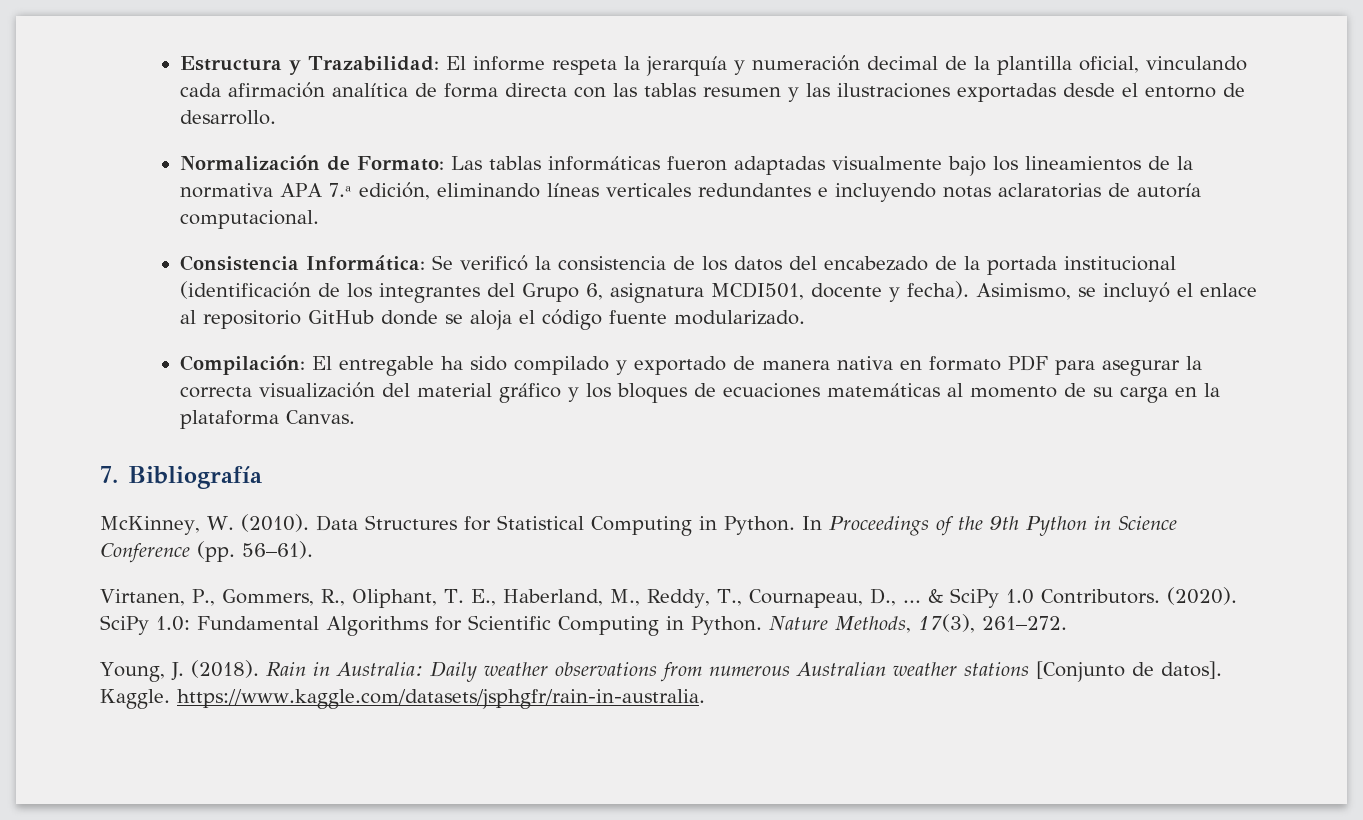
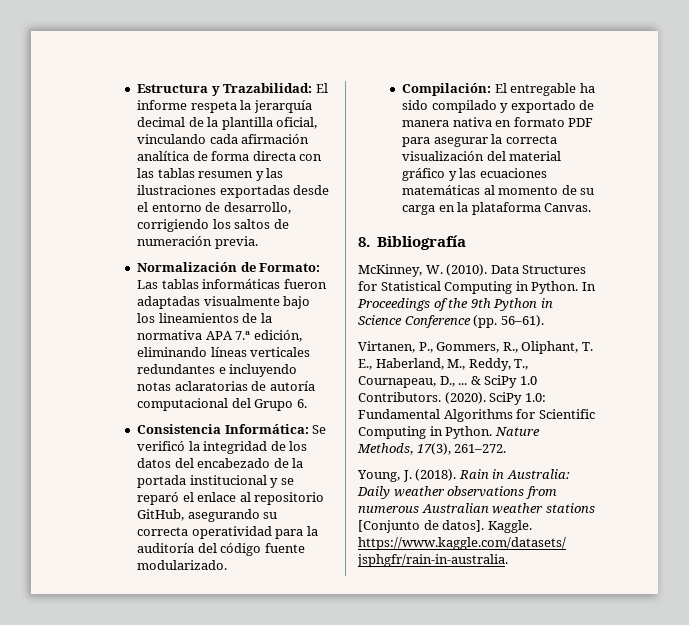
[734,55,861,75] y numeración -> (312, 106) none
[180,110,277,125] desarrollo. -> [223,202,291,214] [137,219,289,232] [137,236,258,249] desarrollo, corrigiendo los saltos de numeración previa.
[180,210,320,229] computacional. -> [137,398,307,411] computacional del Grupo 6.
[558,256,667,271] consistencia -> [203,441,268,454] integridad
[180,281,1258,303] [180,310,536,330] (identificación de los integrantes del Grupo 6, asignatura MCDI501, docente y fecha). Asimismo, se incluyó el enlace al repositorio GitHub donde se aloja el -> [270,478,294,488] [137,492,325,505] [137,509,278,522] [137,526,318,539] [137,543,217,553] y se reparó el enlace al repositorio GitHub, asegurando su correcta operatividad para la auditoría del
[586,383,717,403] los bloques de -> [459,168,477,178] las
[100,466,118,483] 7. -> [358,237,370,247] 8.

